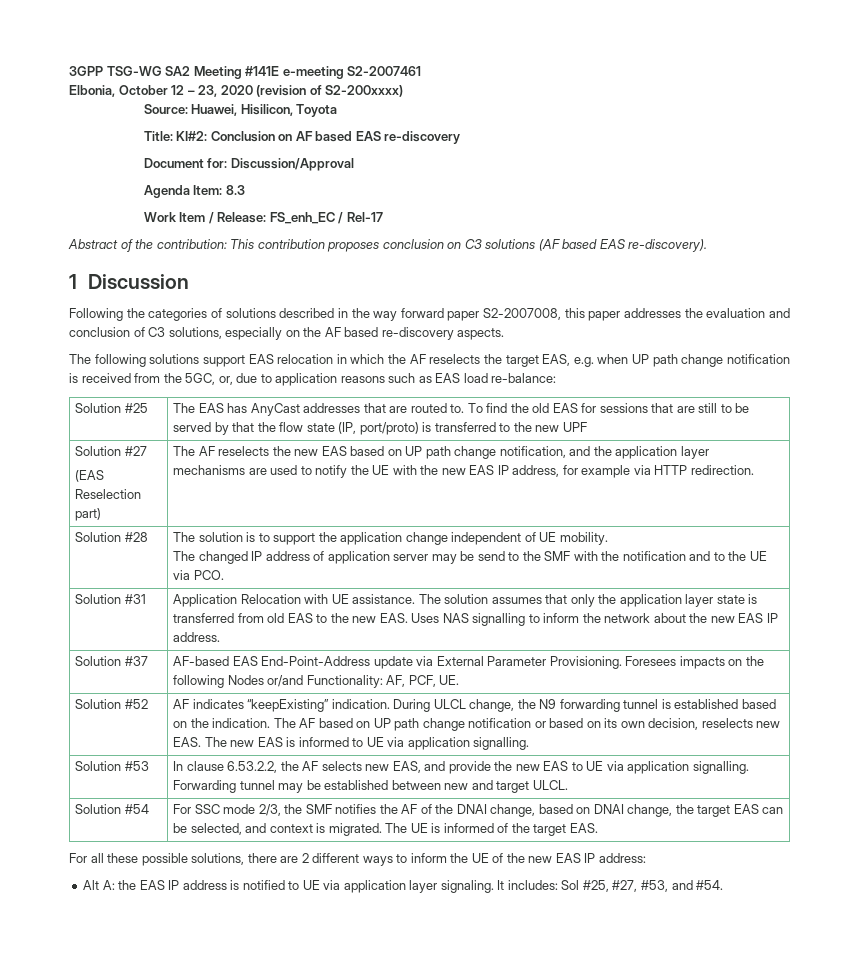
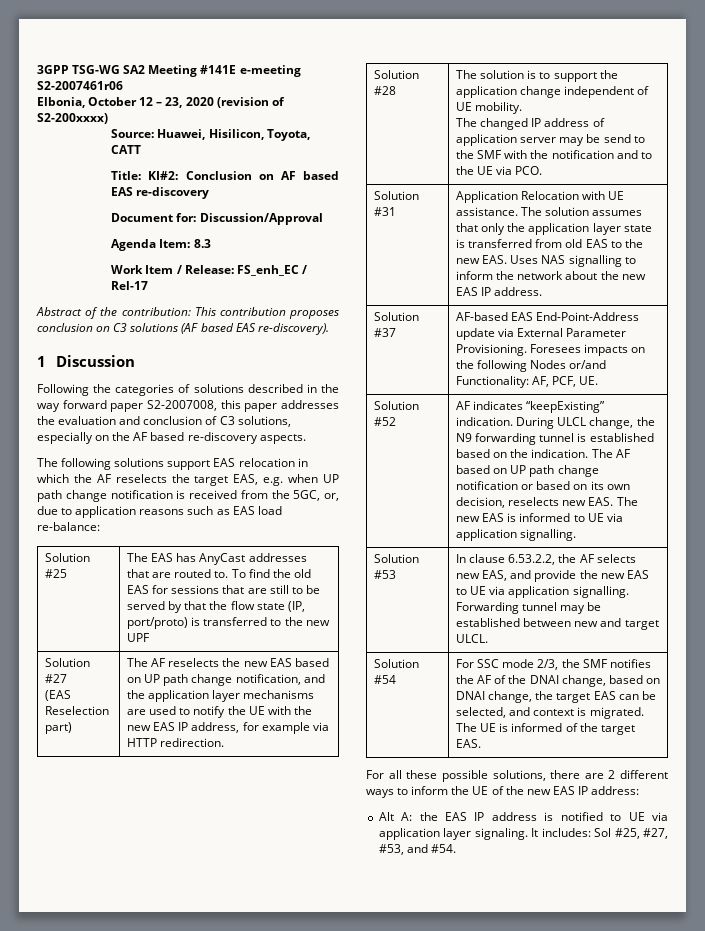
[347,66,422,76] S2-2007461 -> [37,81,123,90] S2-2007461r06
[296,104,338,117] Toyota -> [266,129,310,141] [111,145,142,154] Toyota, CATT

